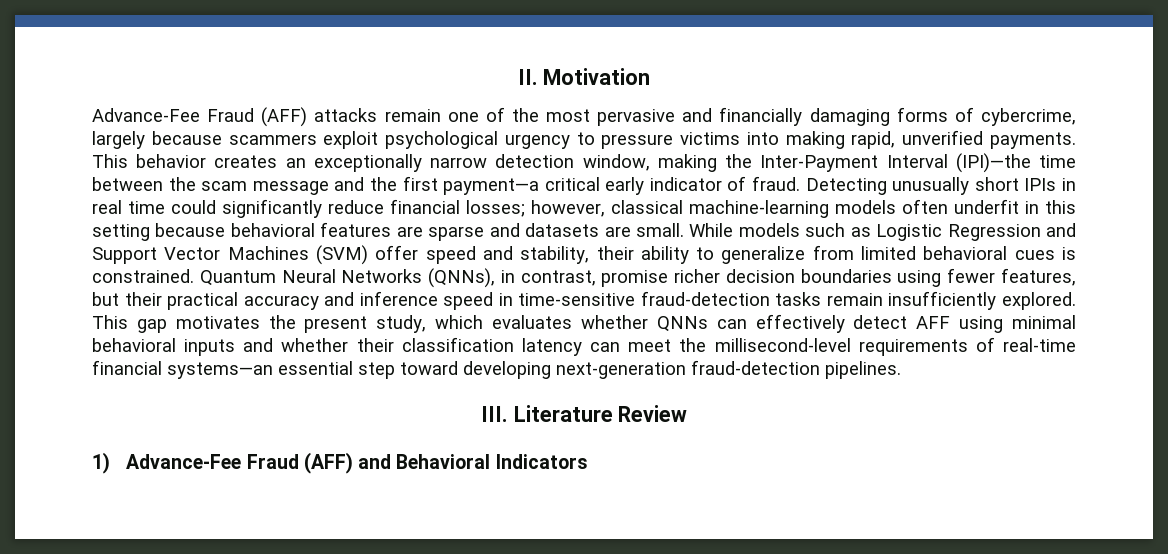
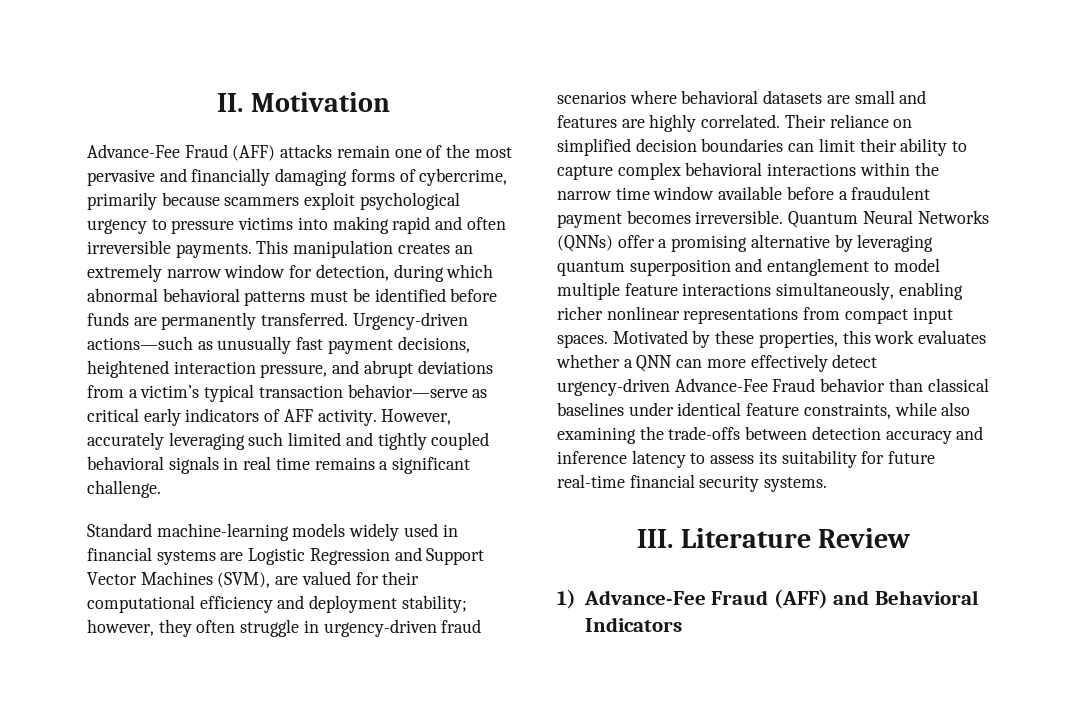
[92,131,145,149] largely -> [87,192,157,210] primarily
[851,130,984,149] rapid, unverified -> [392,216,506,234] [87,240,171,254] rapid and often irreversible
[136,154,207,168] behavior -> [293,240,394,258] manipulation
[313,153,1077,173] [92,176,1077,195] [92,199,1076,218] [92,222,871,241] exceptionally narrow detection window, making the Inter-Payment Interval (IPI)—the time between the scam message and the first payment—a critical early indicator of fraud. Detecting unusually short IPIs in real time could significantly reduce financial losses; however, classical machine-learning models often underfit in this setting because behavioral features are sparse and datasets are small. While models such as -> [87,264,494,282] [87,288,498,306] [87,312,468,330] [87,336,470,354] [87,360,493,378] [87,384,488,402] [87,408,452,426] [87,432,490,450] [87,456,471,474] [87,480,161,498] [87,523,458,541] [87,547,244,565] extremely narrow window for detection, during which abnormal behavioral patterns must be identified before funds are permanently transferred. Urgency-driven actions—such as unusually fast payment decisions, heightened interaction pressure, and abrupt deviations from a victim’s typical transaction behavior—serve as critical early indicators of AFF activity. However, accurately leveraging such limited and tightly coupled behavioral signals in real time remains a significant challenge. // Standard machine-learning models widely used in financial systems are
[315,245,1076,265] [92,268,1076,288] [92,291,1076,310] [92,314,1076,333] [92,337,1076,356] [92,360,901,379] (SVM) offer speed and stability, their ability to generalize from limited behavioral cues is constrained. Quantum Neural Networks (QNNs), in contrast, promise richer decision boundaries using fewer features, but their practical accuracy and inference speed in time-sensitive fraud-detection tasks remain insufficiently explored. This gap motivates the present study, which evaluates whether QNNs can effectively detect AFF using minimal behavioral inputs and whether their classification latency can meet the millisecond-level requirements of real-time financial systems—an essential step toward developing next-generation fraud-detection pipelines. -> [217,571,420,588] [87,595,467,613] [87,619,482,637] [557,90,927,104] [557,114,913,132] [557,138,968,156] [557,162,939,180] [557,186,931,200] [557,210,989,228] [557,234,934,252] [557,258,940,276] [557,282,963,300] [557,306,953,324] [557,330,987,348] [556,354,878,372] [557,378,989,396] [557,402,971,419] [557,426,984,444] [557,450,936,468] [557,474,828,492] (SVM), are valued for their computational efficiency and deployment stability; however, they often struggle in urgency-driven fraud scenarios where behavioral datasets are small and features are highly correlated. Their reliance on simplified decision boundaries can limit their ability to capture complex behavioral interactions within the narrow time window available before a fraudulent payment becomes irreversible. Quantum Neural Networks (QNNs) offer a promising alternative by leveraging quantum superposition and entanglement to model multiple feature interactions simultaneously, enabling richer nonlinear representations from compact input spaces. Motivated by these properties, this work evaluates whether a QNN can more effectively detect urgency-driven Advance-Fee Fraud behavior than classical baselines under identical feature constraints, while also examining the trade-offs between detection accuracy and inference latency to assess its suitability for future real-time financial security systems.

